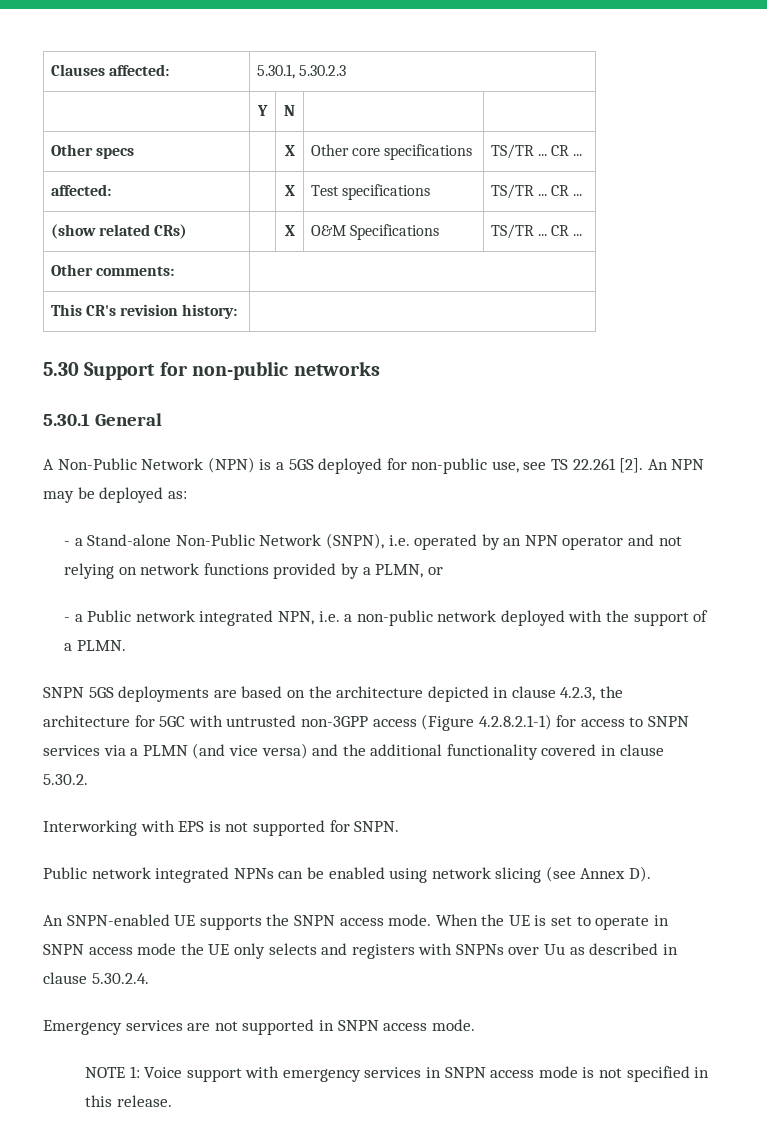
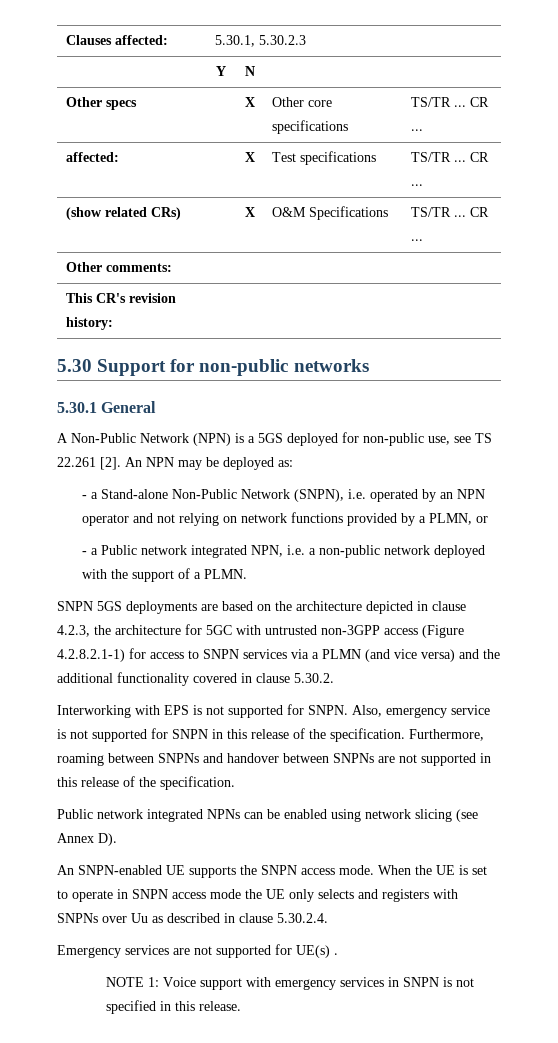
(400, 826) none -> [352,705,490,718] [57,728,484,742] [57,753,491,766] [57,776,235,790] Also, emergency service is not supported for SNPN in this release of the specification. Furthermore, roaming between SNPNs and handover between SNPNs are not supported in this release of the specification.
[318,1019,475,1031] in SNPN access mode. -> [275,944,338,958] for UE(s) .
[490,1066,578,1078] access mode -> (440, 982) none

